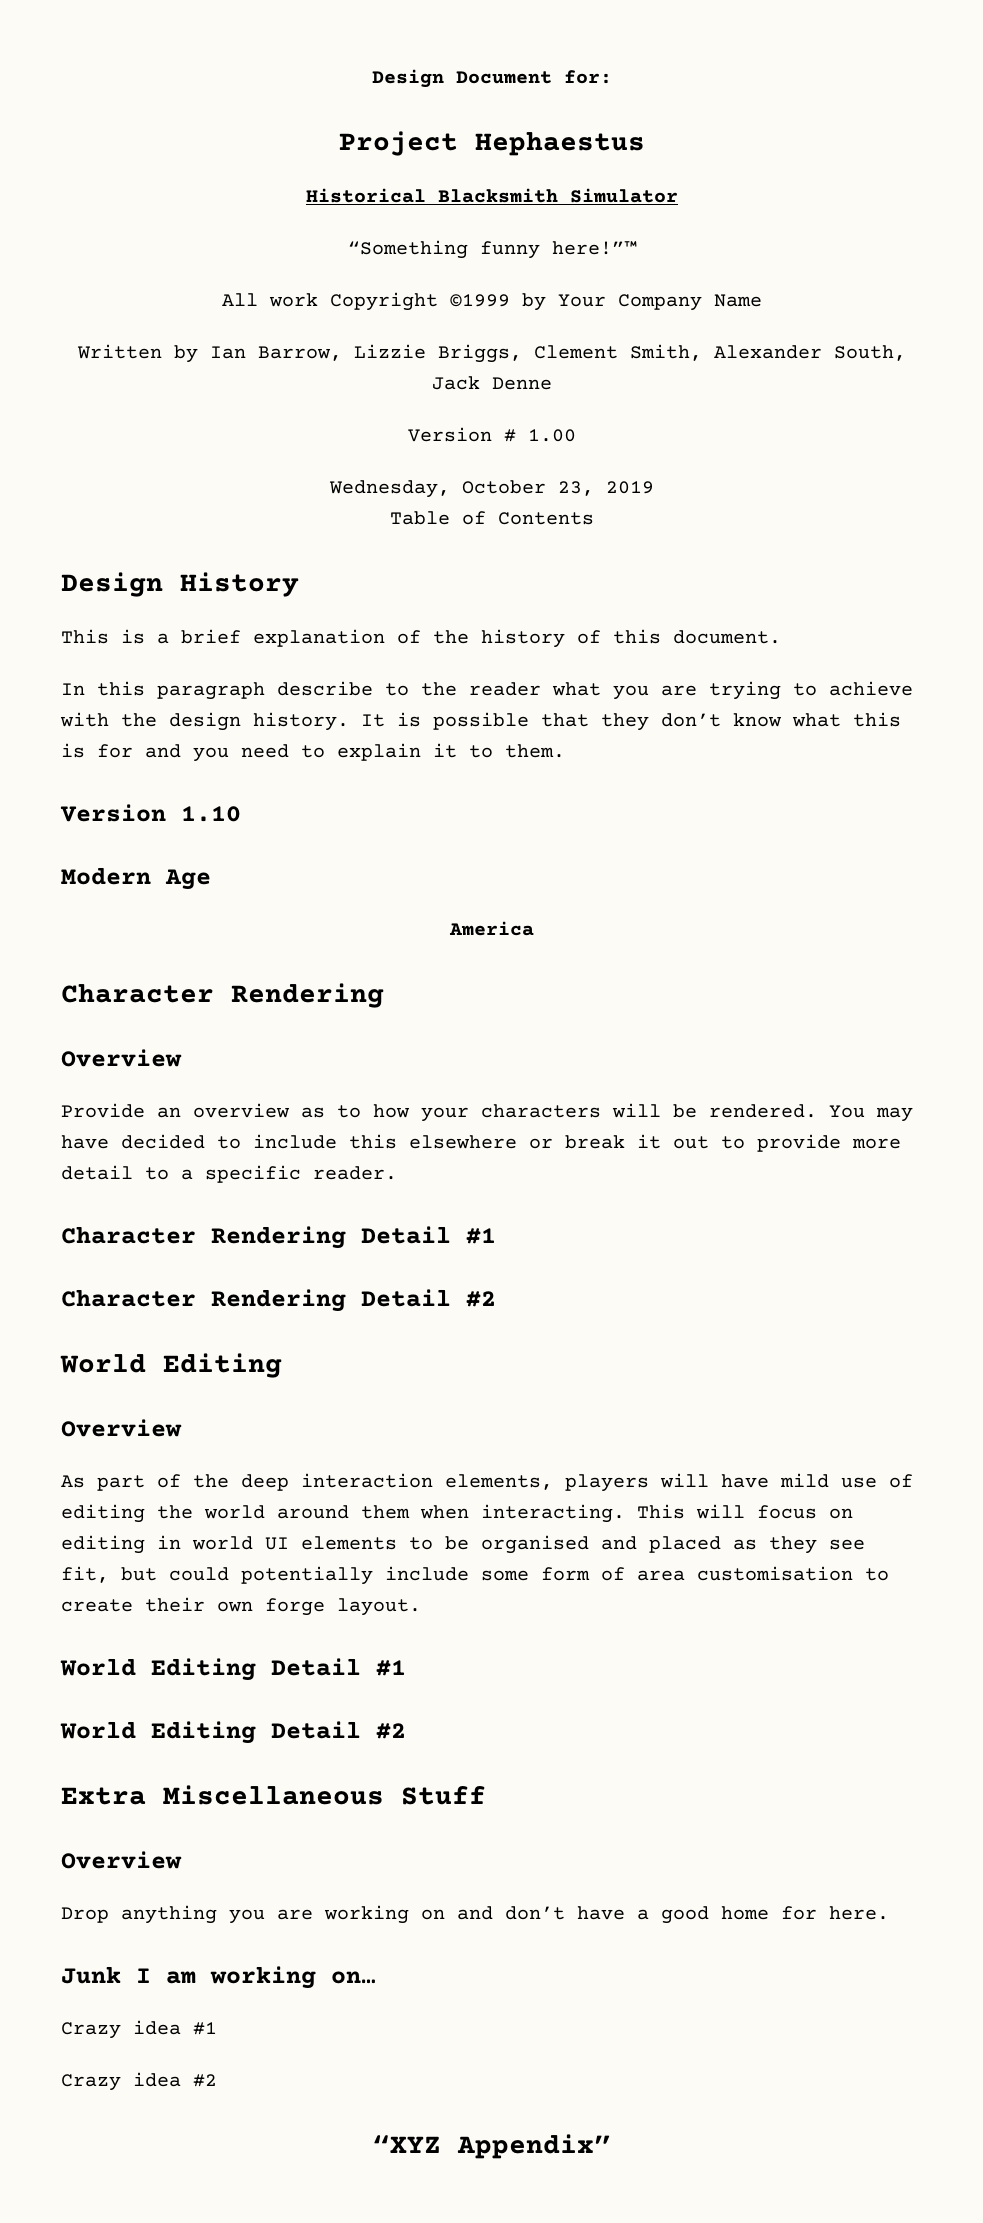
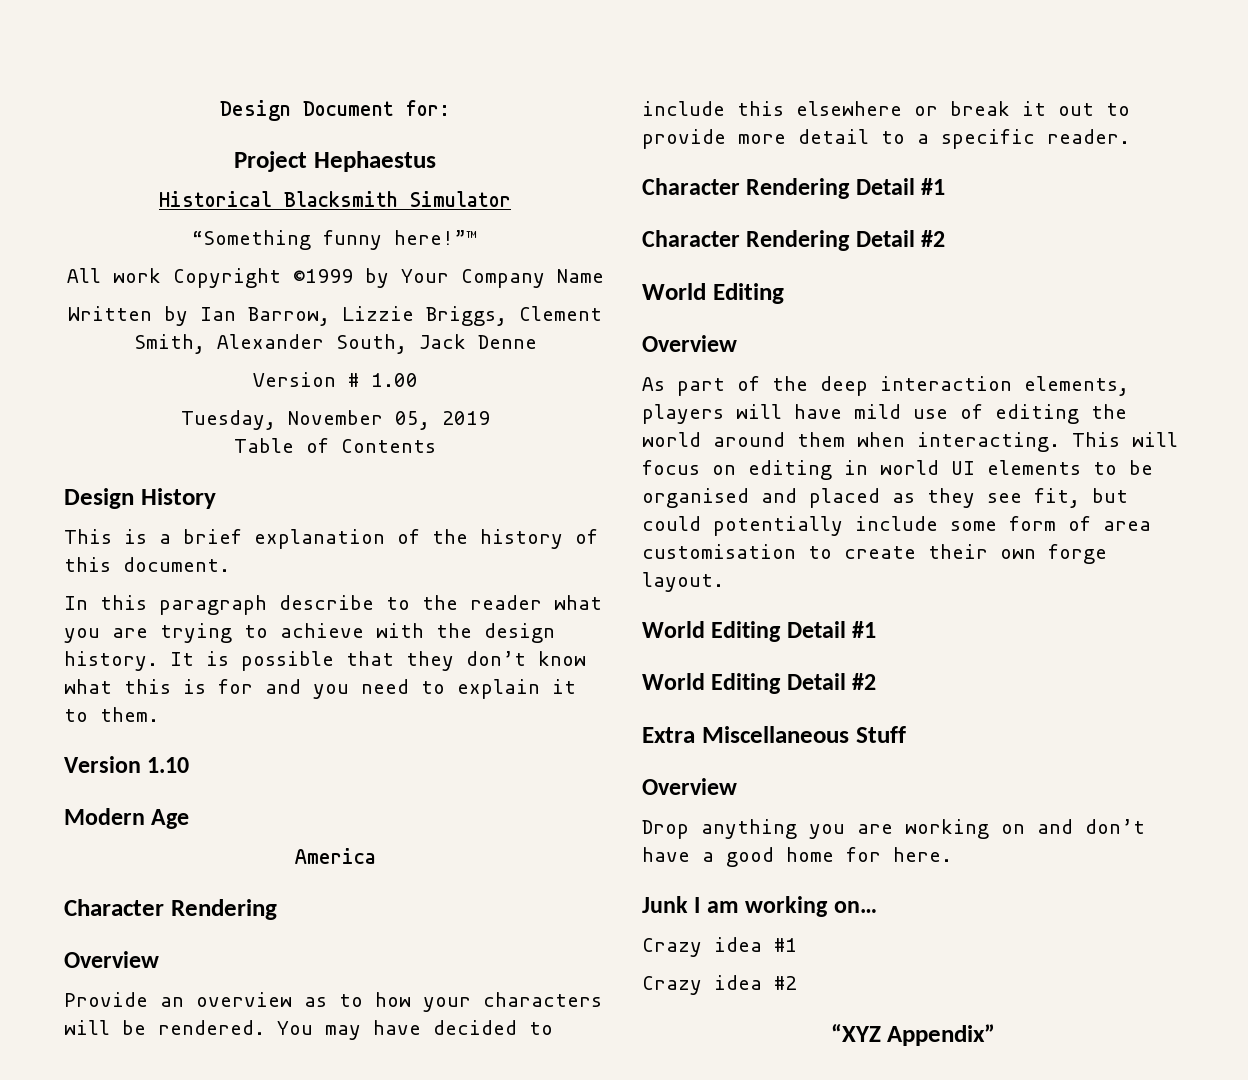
[328,480,594,498] Wednesday, October 23, -> [180,410,430,430] Tuesday, November 05,

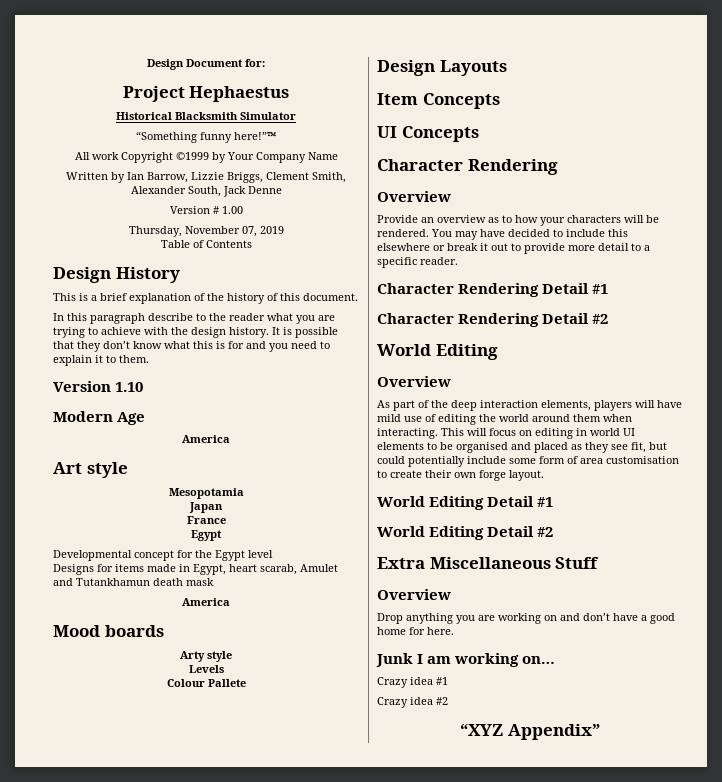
[180,410,430,430] Tuesday, November 05, -> [128,226,257,237] Thursday, November 07,
(376, 856) none -> [53,462,128,478] [168,488,244,499] [189,502,223,513] [186,516,226,524] [191,530,222,541] [53,550,273,561] [53,564,338,575] [53,578,214,586] [182,598,230,606] [53,625,164,637] [180,651,232,662] [188,665,224,673] [166,679,246,687] [377,60,507,76] [377,93,500,109] [377,126,479,142] // Art style // Mesopotamia // Japan // France // Egypt // Developmental concept for the Egypt level // Designs for items made in Egypt, heart scarab, Amulet and Tutankhamun death mask // America // Mood boards // Arty style // Levels // Colour Pallete // Design Layouts // Item Concepts // UI Concepts

